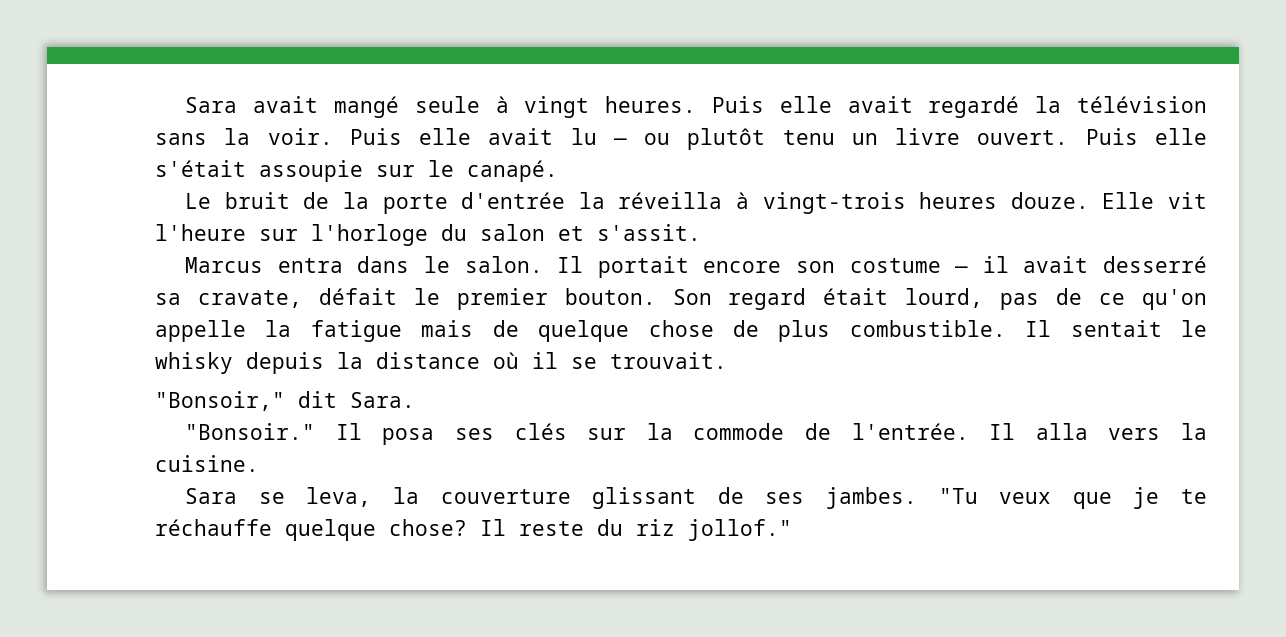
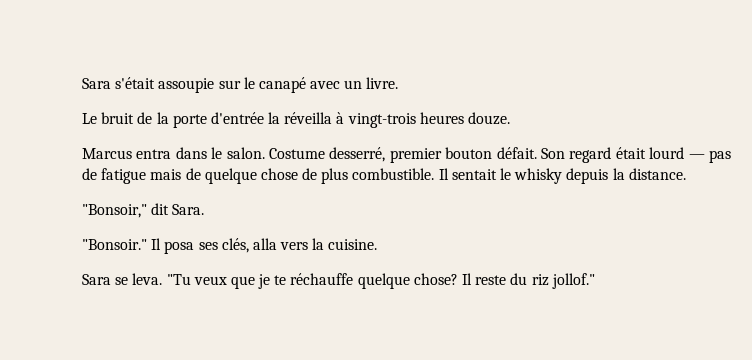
[185,96,1207,118] [155,128,1207,150] [155,160,558,182] Sara avait mangé seule à vingt heures. Puis elle avait regardé la télévision sans la voir. Puis elle avait lu — ou plutôt tenu un livre ouvert. Puis elle s'était assoupie sur le canapé. -> [82,77,399,93] Sara s'était assoupie sur le canapé avec un livre.
[1102,192,1208,209] [155,224,701,246] Elle vit l'heure sur l'horloge du salon et s'assit. -> (511, 118) none
[557,256,1208,278] [155,288,1207,310] [155,320,292,342] Il portait encore son costume — il avait desserré sa cravate, défait le premier bouton. Son regard était lourd, pas de ce qu'on appelle la -> [269,147,731,163] [82,168,97,180] Costume desserré, premier bouton défait. Son regard était lourd — pas de
[376,352,727,369] distance où il se trouvait. -> [628,168,686,180] distance.
[514,423,1016,440] clés sur la commode de l'entrée. Il -> [221,238,249,253] clés,
[306,487,918,509] leva, la couverture glissant de ses jambes. -> [132,273,163,285] leva.

